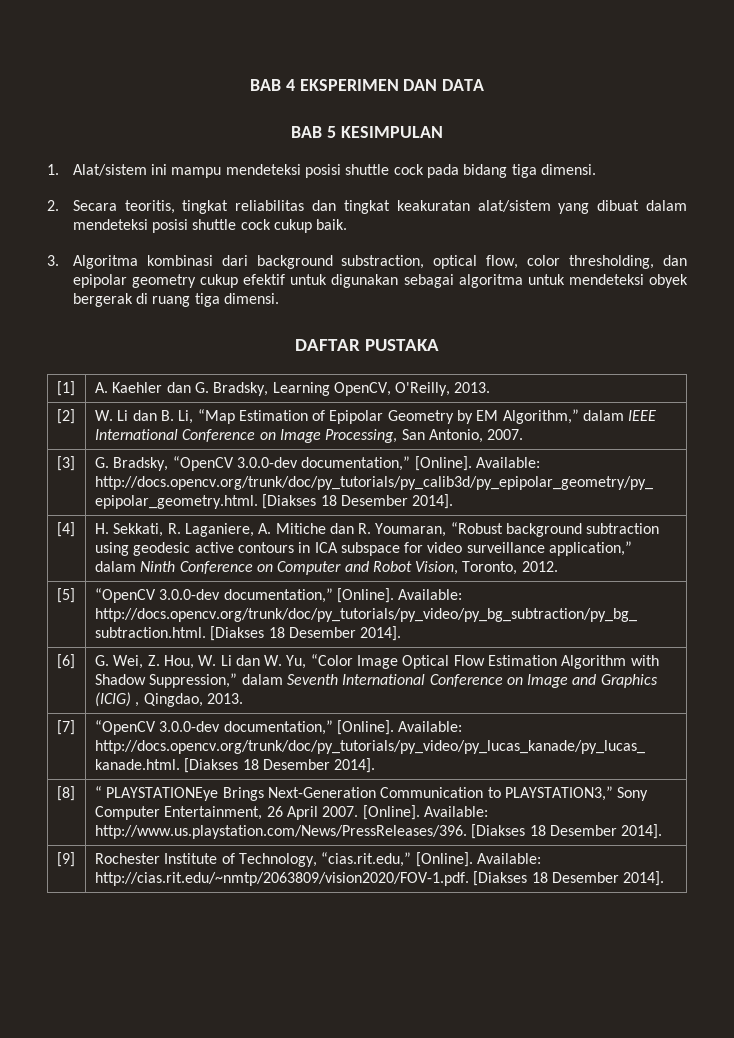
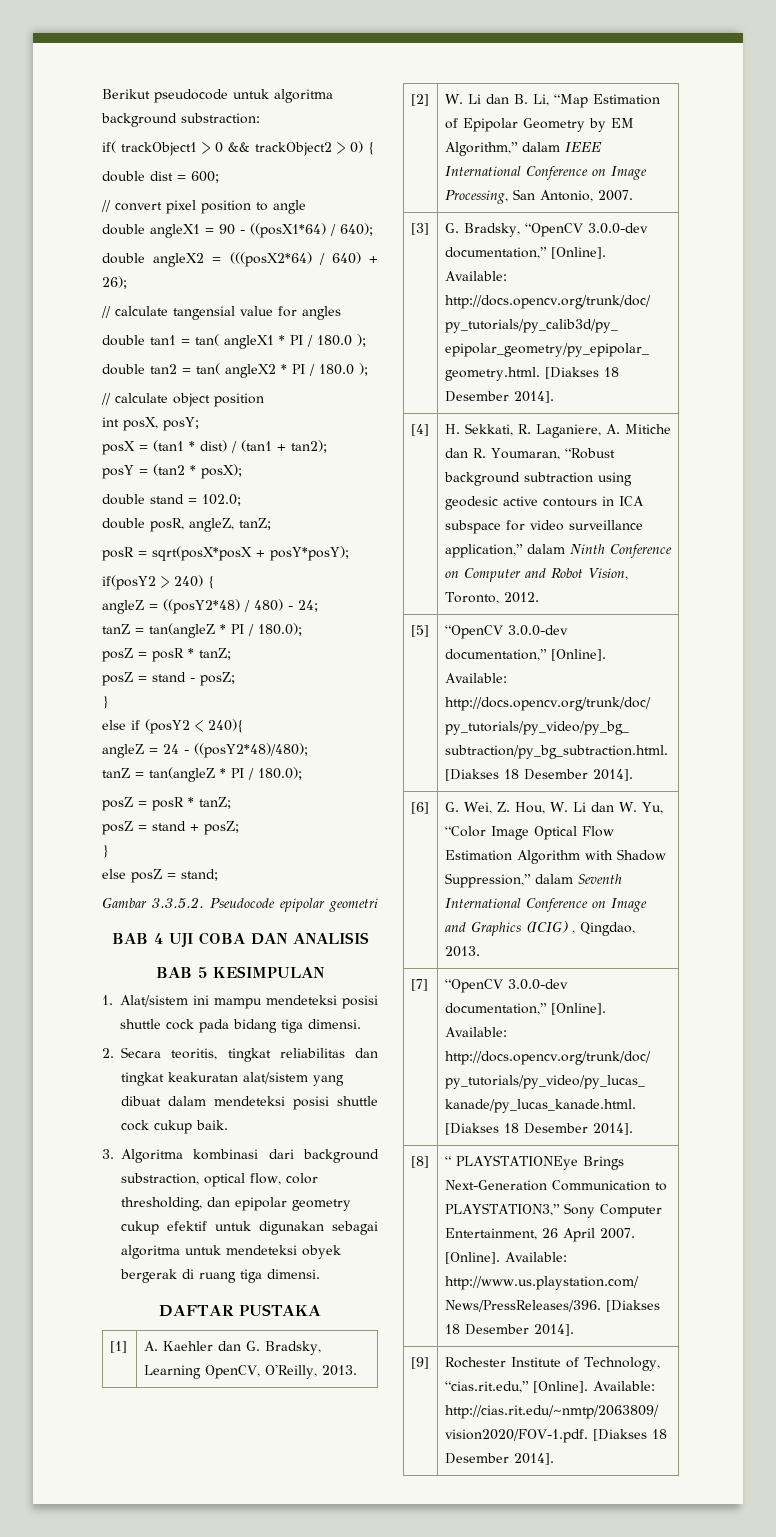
[250,79,484,91] BAB 4 EKSPERIMEN DAN DATA -> [102,89,333,103] [101,113,260,127] [102,141,375,156] [102,171,219,183] [101,200,306,214] [102,223,373,238] [102,252,378,267] [102,276,127,289] [101,306,341,320] [102,334,366,349] [102,363,368,378] [101,393,264,407] [102,417,199,431] [102,440,327,455] [102,464,242,479] [102,494,241,506] [102,518,271,532] [102,546,349,561] [102,575,215,590] [102,599,318,614] [102,623,302,638] [102,648,231,662] [102,672,235,686] [102,696,109,709] [102,719,244,734] [102,743,308,758] [102,767,302,782] [102,797,231,811] [102,821,239,835] [102,845,109,858] [102,869,218,883] [102,897,378,912] [111,932,369,948] Berikut pseudocode untuk algoritma background substraction: // if( trackObject1 > 0 && trackObject2 > 0) { // double dist = 600; // // convert pixel position to angle // double angleX1 = 90 - ((posX1*64) / 640); // double angleX2 = (((posX2*64) / 640) + 26); // // calculate tangensial value for angles // double tan1 = tan( angleX1 * PI / 180.0 ); // double tan2 = tan( angleX2 * PI / 180.0 ); // // calculate object position // int posX, posY; // posX = (tan1 * dist) / (tan1 + tan2); // posY = (tan2 * posX); // double stand = 102.0; // double posR, angleZ, tanZ; // posR = sqrt(posX*posX + posY*posY); // if(posY2 > 240) { // angleZ = ((posY2*48) / 480) - 24; // tanZ = tan(angleZ * PI / 180.0); // posZ = posR * tanZ; // posZ = stand - posZ; // } // else if (posY2 < 240){ // angleZ = 24 - ((posY2*48)/480); // tanZ = tan(angleZ * PI / 180.0); // posZ = posR * tanZ; // posZ = stand + posZ; // } // else posZ = stand; // Gambar 3.3.5.2. Pseudocode epipolar geometri // BAB 4 UJI COBA DAN ANALISIS

